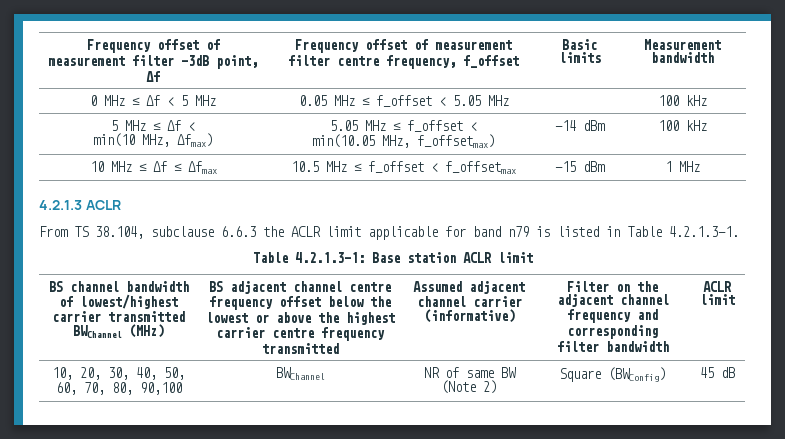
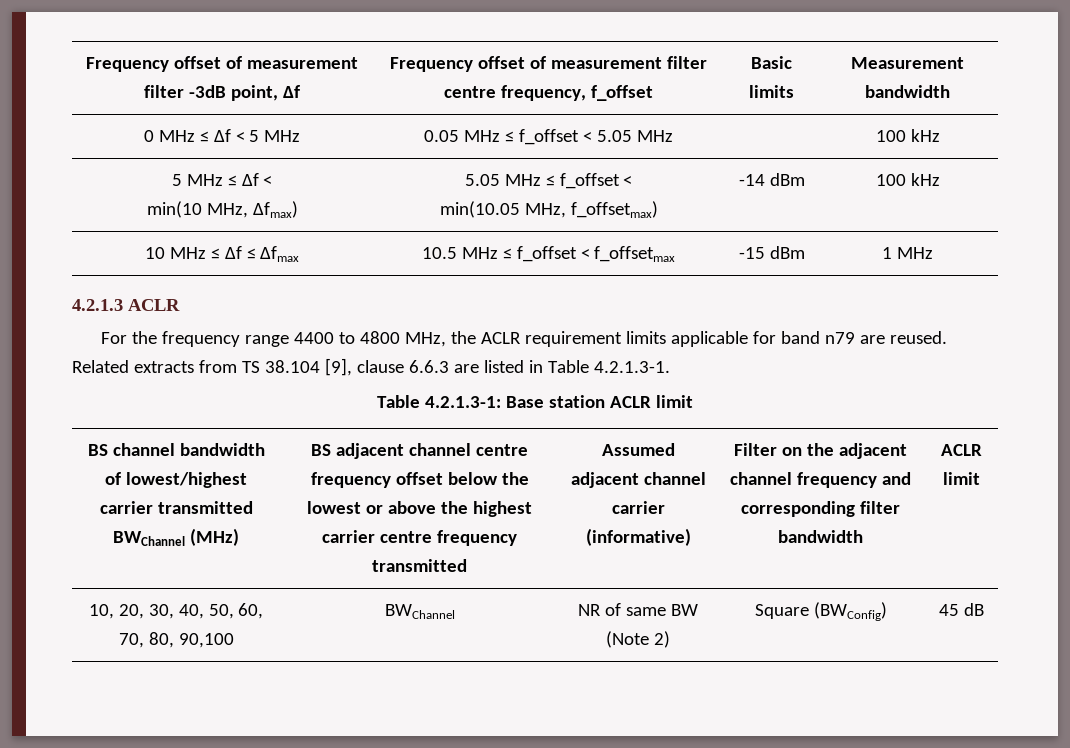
[39,226,550,240] From TS 38.104, subclause 6.6.3 the ACLR limit applicable for band n79 is -> [100,331,947,347] [72,358,479,376] For the frequency range 4400 to 4800 MHz, the ACLR requirement limits applicable for band n79 are reused. Related extracts from TS 38.104 [9], clause 6.6.3 are

